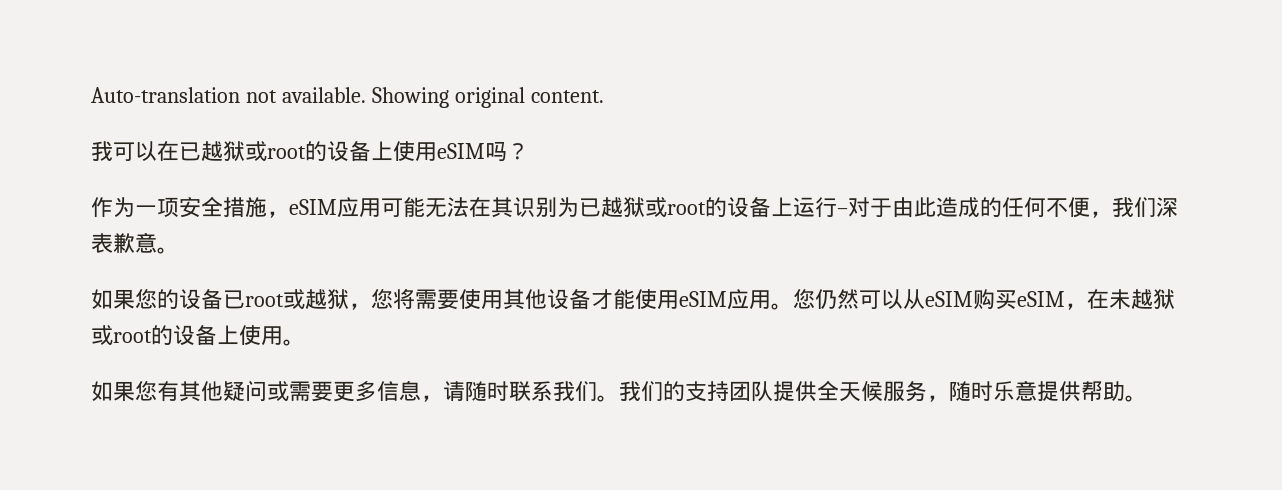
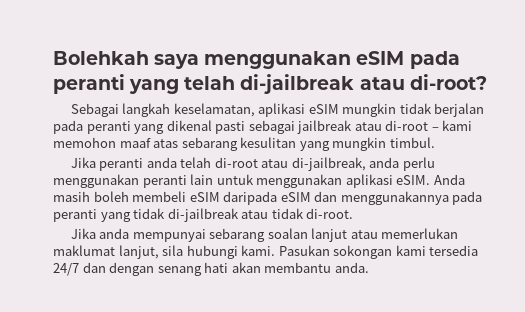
[91,87,604,108] [91,141,529,162] [91,197,1178,218] [91,232,179,254] [91,288,1175,310] [91,325,305,346] [91,380,1147,402] Auto-translation not available. Showing original content. // 我可以在已越狱或root的设备上使用eSIM吗？ // 作为一项安全措施，eSIM应用可能无法在其识别为已越狱或root的设备上运行–对于由此造成的任何不便，我们深表歉意。 // 如果您的设备已root或越狱，您将需要使用其他设备才能使用eSIM应用。您仍然可以从eSIM购买eSIM，在未越狱或root的设备上使用。 // 如果您有其他疑问或需要更多信息，请随时联系我们。我们的支持团队提供全天候服务，随时乐意提供帮助。 -> [53,51,460,69] [53,74,487,94] [70,103,485,117] [53,120,473,134] [53,137,435,151] [70,157,435,171] [53,174,465,188] [53,191,483,205] [53,208,354,222] [70,228,459,242] [53,245,479,259] [53,262,369,276] Bolehkah saya menggunakan eSIM pada peranti yang telah di-jailbreak atau di-root? // Sebagai langkah keselamatan, aplikasi eSIM mungkin tidak berjalan pada peranti yang dikenal pasti sebagai jailbreak atau di-root – kami memohon maaf atas sebarang kesulitan yang mungkin timbul. // Jika peranti anda telah di-root atau di-jailbreak, anda perlu menggunakan peranti lain untuk menggunakan aplikasi eSIM. Anda masih boleh membeli eSIM daripada eSIM dan menggunakannya pada peranti yang tidak di-jailbreak atau tidak di-root. // Jika anda mempunyai sebarang soalan lanjut atau memerlukan maklumat lanjut, sila hubungi kami. Pasukan sokongan kami tersedia 24/7 dan dengan senang hati akan membantu anda.

